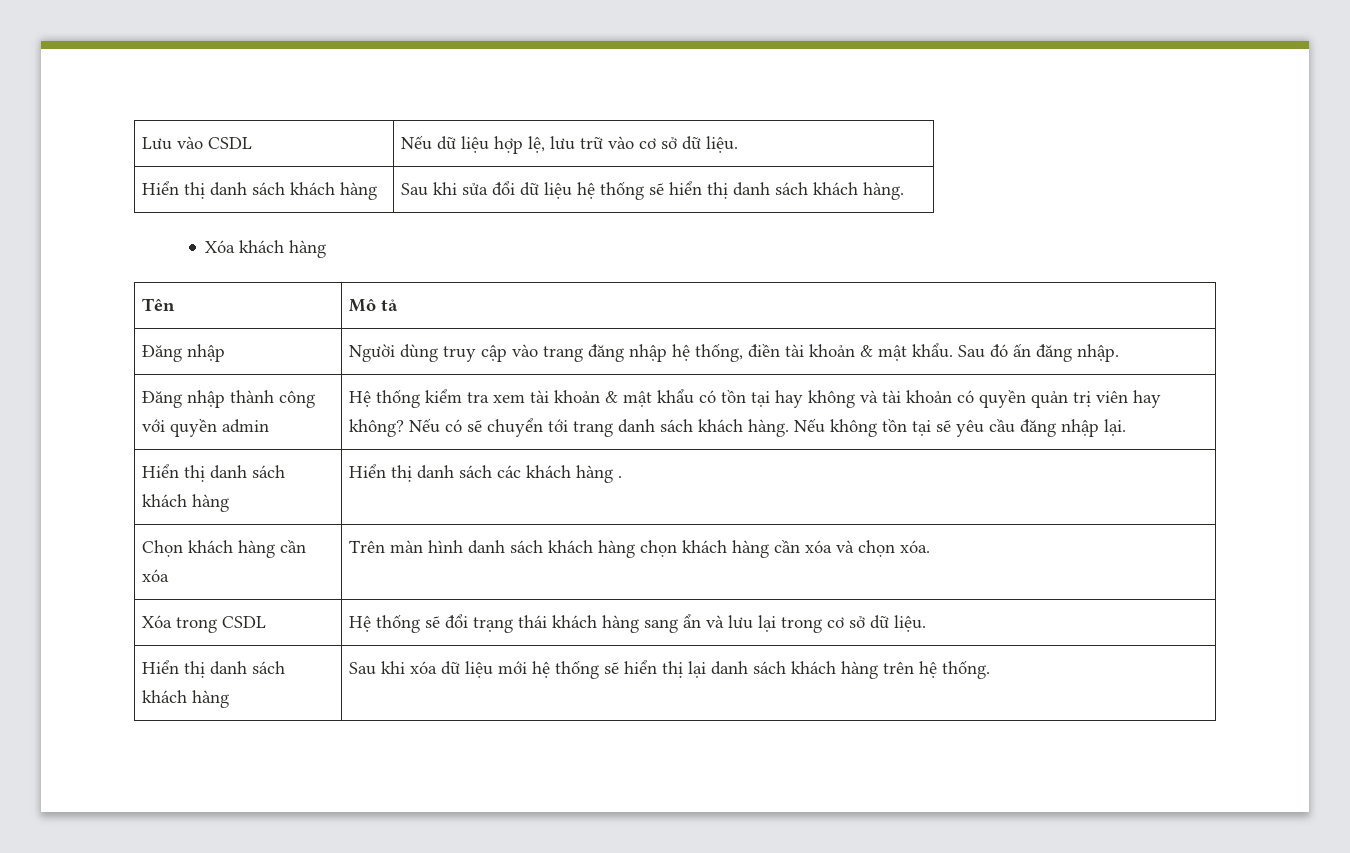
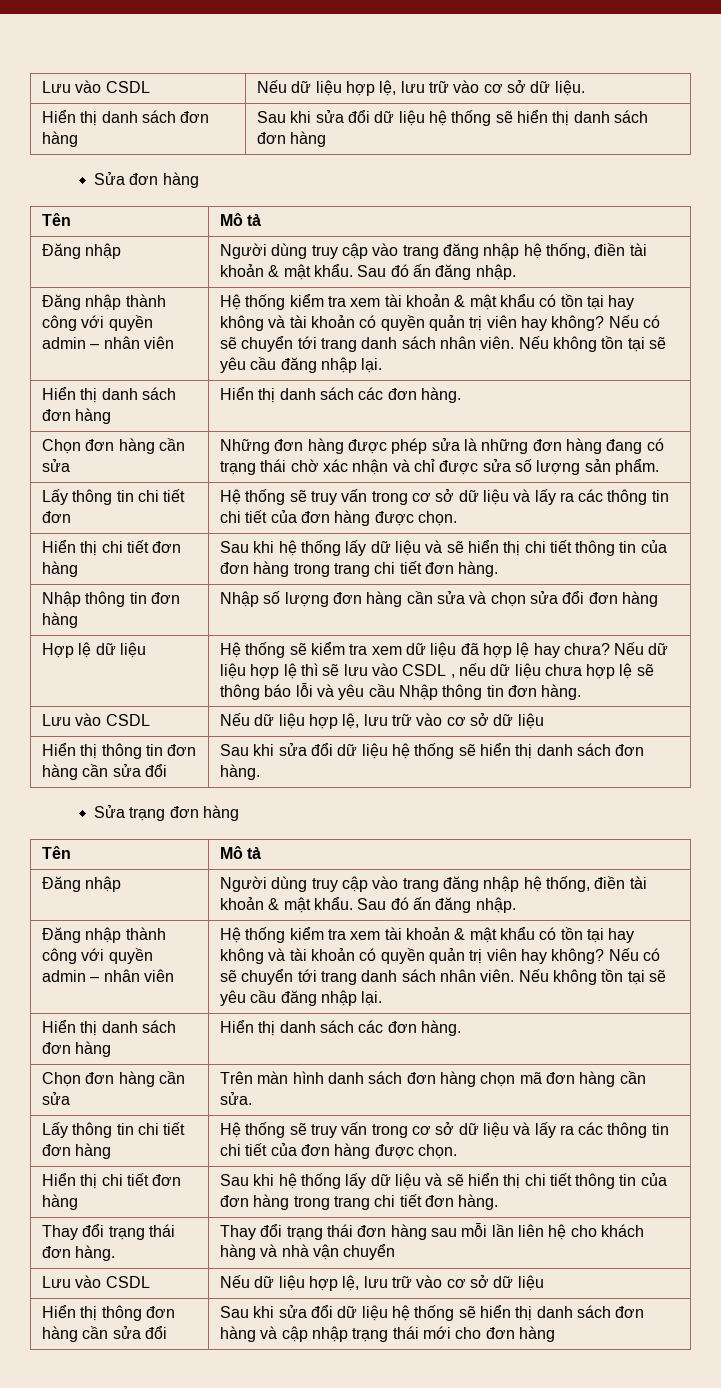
[289,182,335,195] khách -> [180,111,210,123] đơn
[812,182,904,200] [205,240,285,253] khách hàng. // Xóa khách -> [256,131,327,147] [94,172,159,185] đơn hàng // Sửa đơn
(269, 426) none -> [90,336,174,349] – nhân viên
[697,419,789,437] khách hàng. -> [439,336,515,349] nhân viên.
[141,494,229,512] [348,464,622,483] [141,539,306,558] [141,569,169,582] khách hàng | Hiển thị danh sách các khách hàng . // Chọn khách hàng cần xóa -> [41,408,112,424] [219,387,461,403] [41,438,185,454] [41,459,70,472] [219,438,664,454] [219,459,659,475] [41,489,186,505] [41,511,71,523] [219,489,669,505] [219,510,457,526] [41,540,182,556] [41,561,78,577] [219,540,667,556] [219,561,499,577] [41,591,180,607] [41,612,78,628] [219,591,658,607] [41,642,146,658] [219,642,669,658] [219,663,654,679] [219,683,582,700] [41,713,150,726] [219,713,544,729] [41,743,197,759] [41,764,167,780] [219,743,645,759] [219,764,260,780] [94,805,240,821] [41,846,71,859] [219,846,262,859] [41,876,122,892] [219,876,647,892] [219,897,516,913] [41,927,166,943] [41,948,153,964] [41,969,174,982] [219,927,635,943] [219,948,660,964] [219,969,666,985] [219,990,383,1006] [41,1020,176,1036] [41,1041,112,1057] [219,1020,461,1036] [41,1071,185,1087] [41,1092,70,1105] đơn hàng | Hiển thị danh sách các đơn hàng. // Chọn đơn hàng cần sửa | Những đơn hàng được phép sửa là những đơn hàng đang có trạng thái chờ xác nhận và chỉ được sửa số lượng sản phẩm. // Lấy thông tin chi tiết đơn | Hệ thống sẽ truy vấn trong cơ sở dữ liệu và lấy ra các thông tin chi tiết của đơn hàng được chọn. // Hiển thị chi tiết đơn hàng | Sau khi hệ thống lấy dữ liệu và sẽ hiển thị chi tiết thông tin của đơn hàng trong trang chi tiết đơn hàng. // Nhập thông tin đơn hàng | Nhập số lượng đơn hàng cần sửa và chọn sửa đổi đơn hàng // Hợp lệ dữ liệu | Hệ thống sẽ kiểm tra xem dữ liệu đã hợp lệ hay chưa? Nếu dữ liệu hợp lệ thì sẽ lưu vào CSDL , nếu dữ liệu chưa hợp lệ sẽ thông báo lỗi và yêu cầu Nhập thông tin đơn hàng. // Lưu vào CSDL | Nếu dữ liệu hợp lệ, lưu trữ vào cơ sở dữ liệu // Hiển thị thông tin đơn hàng cần sửa đổi | Sau khi sửa đổi dữ liệu hệ thống sẽ hiển thị danh sách đơn hàng. // Sửa trạng đơn hàng // Tên | Mô tả // Đăng nhập | Người dùng truy cập vào trang đăng nhập hệ thống, điền tài khoản & mật khẩu. Sau đó ấn đăng nhập. // Đăng nhập thành công với quyền admin – nhân viên | Hệ thống kiểm tra xem tài khoản & mật khẩu có tồn tại hay không và tài khoản có quyền quản trị viên hay không? Nếu có sẽ chuyển tới trang danh sách nhân viên. Nếu không tồn tại sẽ yêu cầu đăng nhập lại. // Hiển thị danh sách đơn hàng | Hiển thị danh sách các đơn hàng. // Chọn đơn hàng cần sửa
[547,540,593,553] khách -> [406,1072,436,1084] đơn
[681,539,930,558] [141,615,266,633] [348,614,926,633] [141,660,285,678] [141,690,229,708] [348,660,990,679] khách hàng cần xóa và chọn xóa. // Xóa trong CSDL | Hệ thống sẽ đổi trạng thái khách hàng sang ẩn và lưu lại trong cơ sở dữ liệu. // Hiển thị danh sách khách hàng | Sau khi xóa dữ liệu mới hệ thống sẽ hiển thị lại danh sách khách hàng trên hệ thống. -> [519,1071,646,1087] [219,1092,252,1105] [41,1122,186,1138] [41,1143,112,1159] [219,1122,669,1138] [219,1143,457,1159] [41,1173,182,1189] [41,1194,78,1210] [219,1173,667,1189] [219,1194,499,1210] [41,1224,175,1240] [41,1245,116,1261] [219,1223,644,1240] [219,1244,396,1260] [41,1275,150,1288] [219,1275,544,1291] [41,1305,175,1321] [41,1326,167,1342] [219,1305,645,1321] [219,1326,555,1342] mã đơn hàng cần sửa. // Lấy thông tin chi tiết đơn hàng | Hệ thống sẽ truy vấn trong cơ sở dữ liệu và lấy ra các thông tin chi tiết của đơn hàng được chọn. // Hiển thị chi tiết đơn hàng | Sau khi hệ thống lấy dữ liệu và sẽ hiển thị chi tiết thông tin của đơn hàng trong trang chi tiết đơn hàng. // Thay đổi trạng thái đơn hàng. | Thay đổi trạng thái đơn hàng sau mỗi lần liên hệ cho khách hàng và nhà vận chuyển // Lưu vào CSDL | Nếu dữ liệu hợp lệ, lưu trữ vào cơ sở dữ liệu // Hiển thị thông đơn hàng cần sửa đổi | Sau khi sửa đổi dữ liệu hệ thống sẽ hiển thị danh sách đơn hàng và cập nhập trạng thái mới cho đơn hàng

